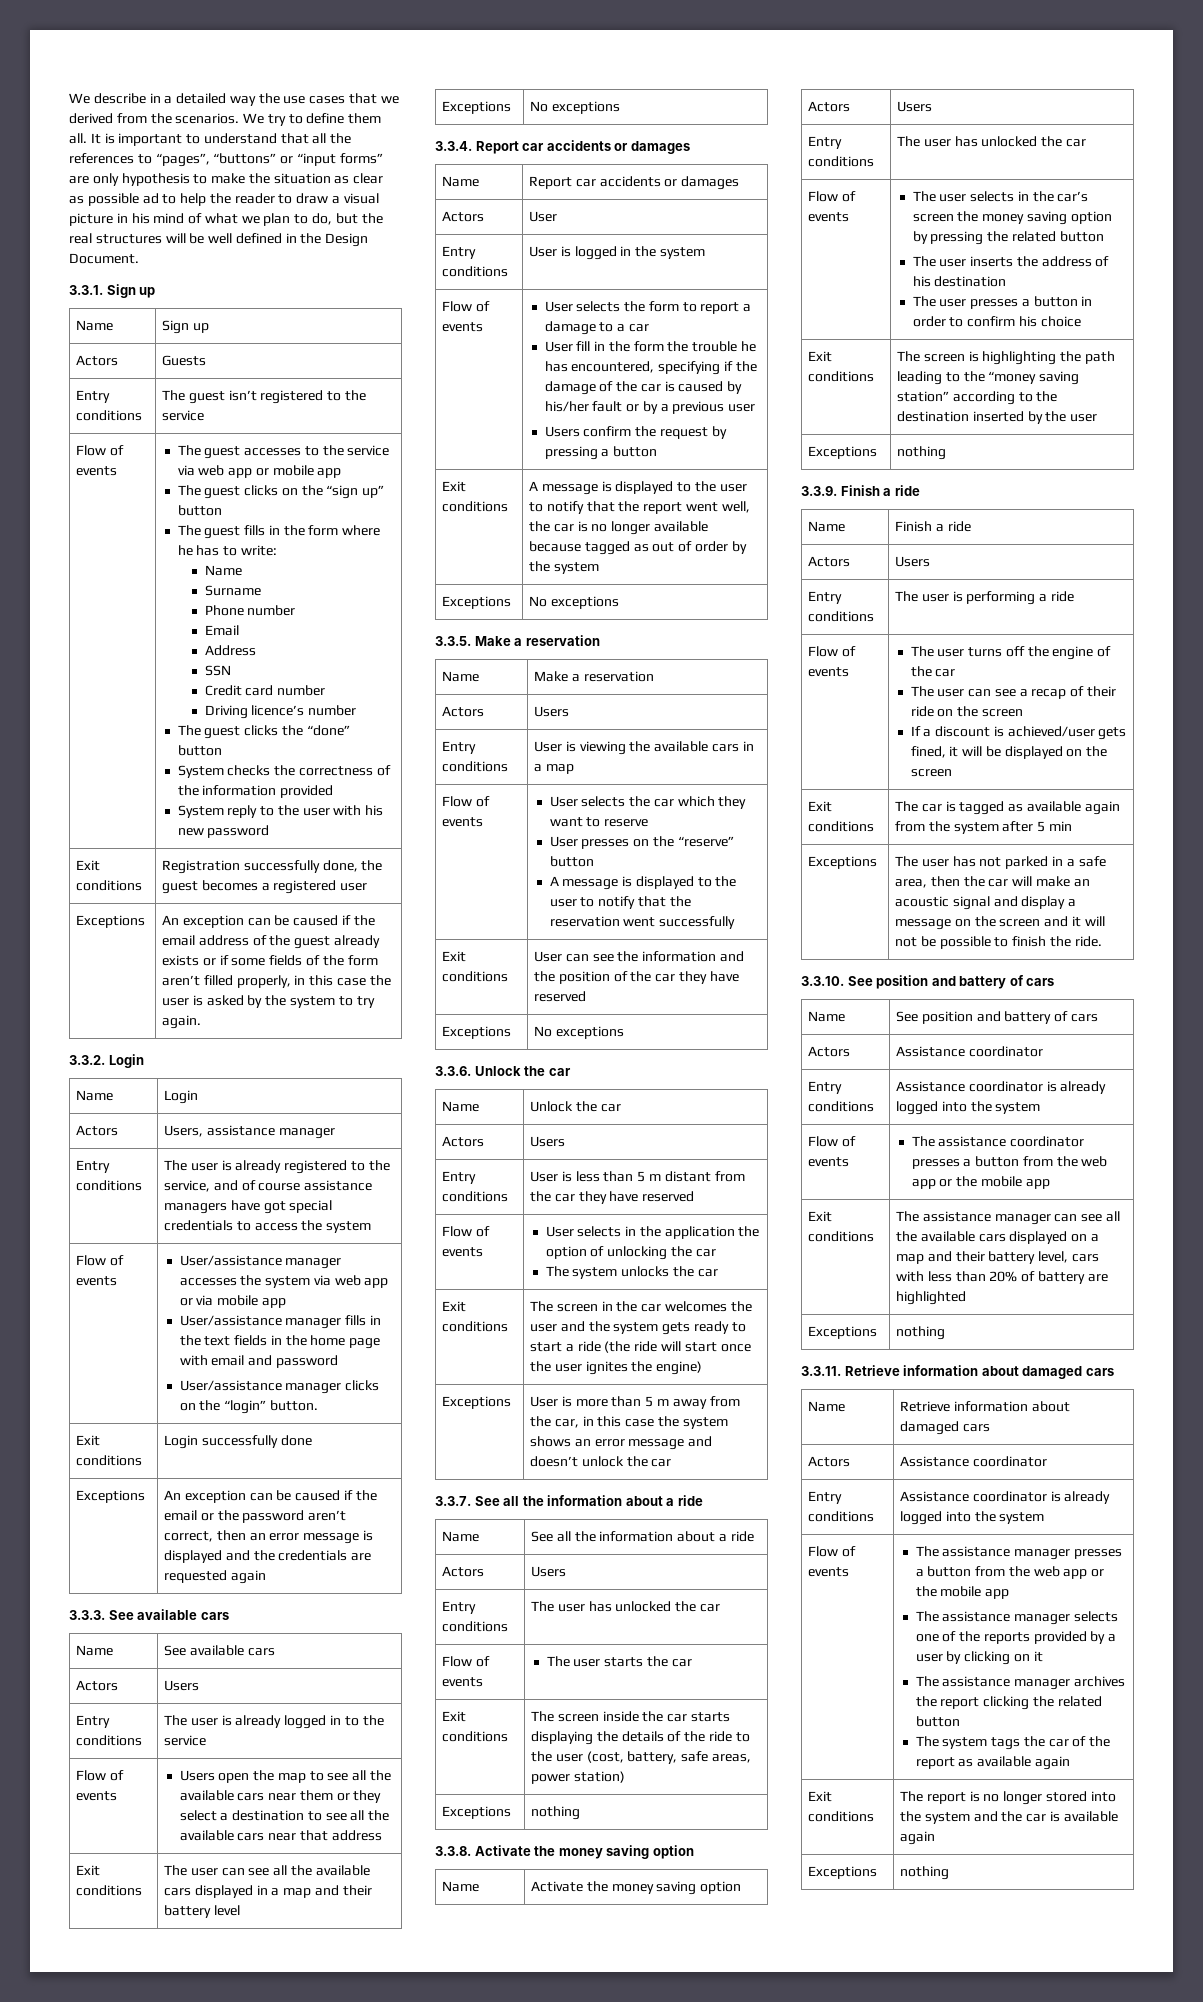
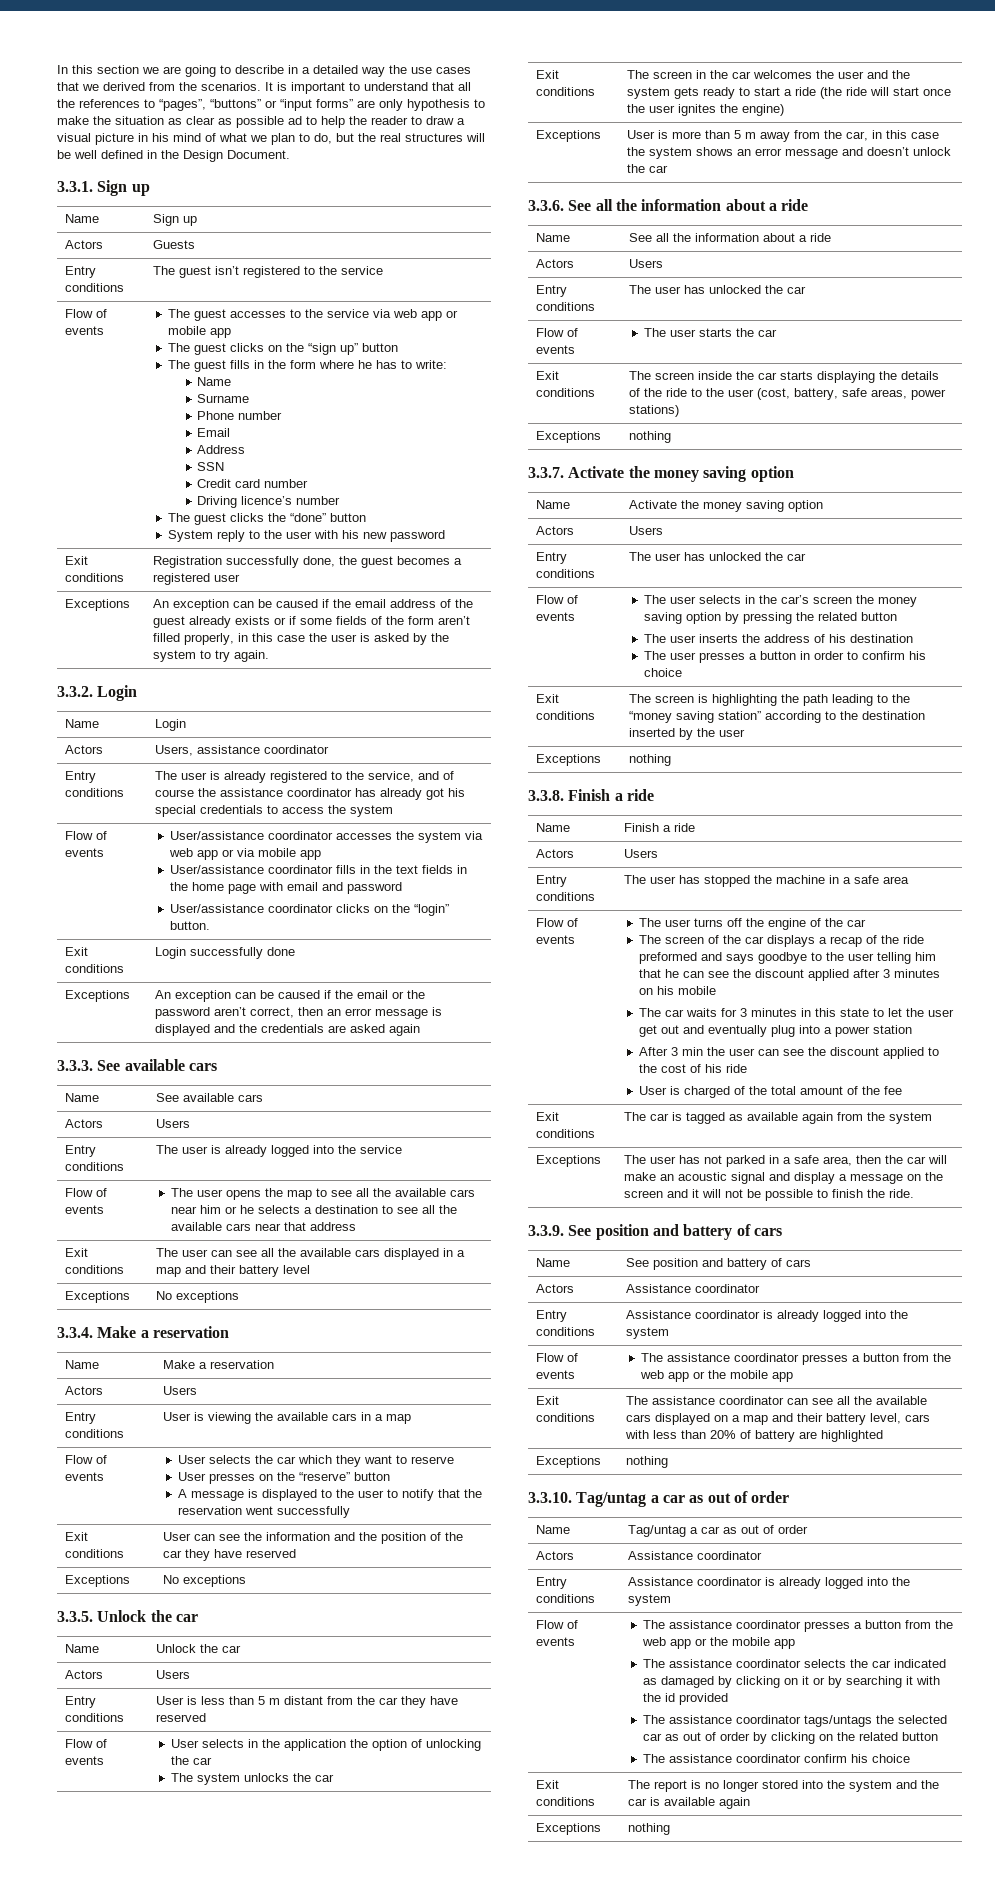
[69,93,90,104] We -> [57,65,231,77] In this section we are going to
[243,113,382,126] [69,133,87,144] We try to define them all. -> (261, 86) none
[177,765,391,778] [177,785,334,798] // System checks the correctness of the information provided -> (366, 517) none
[278,1128,335,1139] manager -> [264,745,330,754] coordinator
[304,1180,373,1191] [164,1200,286,1214] assistance managers have got -> [198,788,466,800] the assistance coordinator has already got his
[285,1258,342,1269] manager -> [267,831,333,840] coordinator
[285,1318,342,1329] manager -> [267,865,333,874] coordinator
[285,1383,342,1394] manager -> [267,904,333,913] coordinator
[164,1570,228,1583] requested -> [350,1024,386,1033] asked
[330,1715,384,1726] [164,1735,207,1746] [76,1770,124,1781] [76,1791,118,1801] [179,1770,250,1783] in to the service // Flow of events | Users open -> [313,1145,403,1154] [65,1188,108,1197] [65,1205,105,1214] [170,1188,261,1200] into the service // Flow of events | The user opens
[299,1790,382,1803] [179,1810,217,1821] them or they select -> [199,1205,300,1214] him or he selects
[475,140,690,154] [442,176,480,187] [529,176,740,190] [442,211,485,222] [529,211,558,222] [442,246,477,259] [442,266,509,277] [529,246,706,260] [442,301,490,312] [442,322,484,332] [544,301,752,314] [544,321,649,335] [544,341,757,352] [544,361,757,375] [544,381,743,395] [544,401,756,414] [544,426,727,439] [544,446,658,460] [442,481,467,492] [442,501,509,512] [529,481,747,495] [529,501,750,514] [529,521,709,535] [529,541,747,555] [529,561,599,574] [442,596,512,609] [529,596,619,609] [435,636,471,646] Report car accidents or damages // Name | Report car accidents or damages // Actors | User // Entry conditions | User is logged in the system // Flow of events | User selects the form to report a damage to a car // User fill in the form the trouble he has encountered, specifying if the damage of the car is caused by his/her fault or by a previous user // Users confirm the request by pressing a button // Exit conditions | A message is displayed to the user to notify that the report went well, the car is no longer available because tagged as out of order by the system // Exceptions | No exceptions // 3.3.5. -> (93, 1332) none
[435,1066,471,1076] 3.3.6. -> [57,1611,93,1622] 3.3.5.
[435,1496,471,1506] 3.3.7. -> [528,200,564,211] 3.3.6.
[573,1771,625,1783] [442,1806,512,1819] [531,1806,581,1820] [435,1846,471,1856] station) // Exceptions | nothing // 3.3.8. -> [629,405,680,417] [536,431,602,443] [629,431,672,443] [528,467,564,478] stations) // Exceptions | nothing // 3.3.7.
[801,486,837,496] 3.3.9. -> [528,790,564,801] 3.3.8.
[952,591,1075,605] is performing a ride -> [679,875,910,887] has stopped the machine in a safe area
[937,686,1117,699] [910,706,1023,717] [910,726,1127,740] [910,746,1108,759] [910,769,952,777] user can see a recap of their ride on the screen // If a discount is achieved/user gets fined, it will be displayed on the screen -> [664,935,924,947] [638,952,936,964] [638,969,940,981] [638,986,716,995] [638,1008,954,1017] [638,1025,912,1037] [638,1047,939,1059] [638,1064,747,1073] [638,1086,902,1098] screen of the car displays a recap of the ride preformed and says goodbye to the user telling him that he can see the discount applied after 3 minutes on his mobile // The car waits for 3 minutes in this state to let the user get out and eventually plug into a power station // After 3 min the user can see the discount applied to the cost of his ride // User is charged of the total amount of the fee
[1002,821,1073,832] after 5 min -> (933, 1118) none
[801,976,844,986] 3.3.10. -> [528,1225,564,1236] 3.3.9.
[994,1214,1051,1225] manager -> [719,1396,785,1405] coordinator
[801,1365,1114,1379] [808,1401,846,1412] [900,1401,1070,1412] [900,1421,990,1435] 3.3.11. Retrieve information about damaged cars // Name | Retrieve information about damaged cars -> [528,1491,790,1507] [536,1525,571,1534] [628,1525,809,1537] 3.3.10. Tag/untag a car as out of order // Name | Tag/untag a car as out of order
[1014,1549,1071,1560] manager -> [735,1620,801,1629] coordinator
[1014,1611,1118,1625] [915,1631,1117,1644] [915,1651,1043,1665] [915,1676,1125,1690] [915,1696,1102,1710] [915,1716,960,1727] [915,1736,1111,1750] [915,1756,1070,1770] manager selects one of the reports provided by a user by clicking on it // The assistance manager archives the report clicking the related button // The system tags the car of the report as available again -> [735,1659,946,1668] [642,1676,940,1688] [642,1693,728,1705] [642,1715,947,1727] [642,1732,938,1744] [642,1754,910,1763] coordinator selects the car indicated as damaged by clicking on it or by searching it with the id provided // The assistance coordinator tags/untags the selected car as out of order by clicking on the related button // The assistance coordinator confirm his choice

